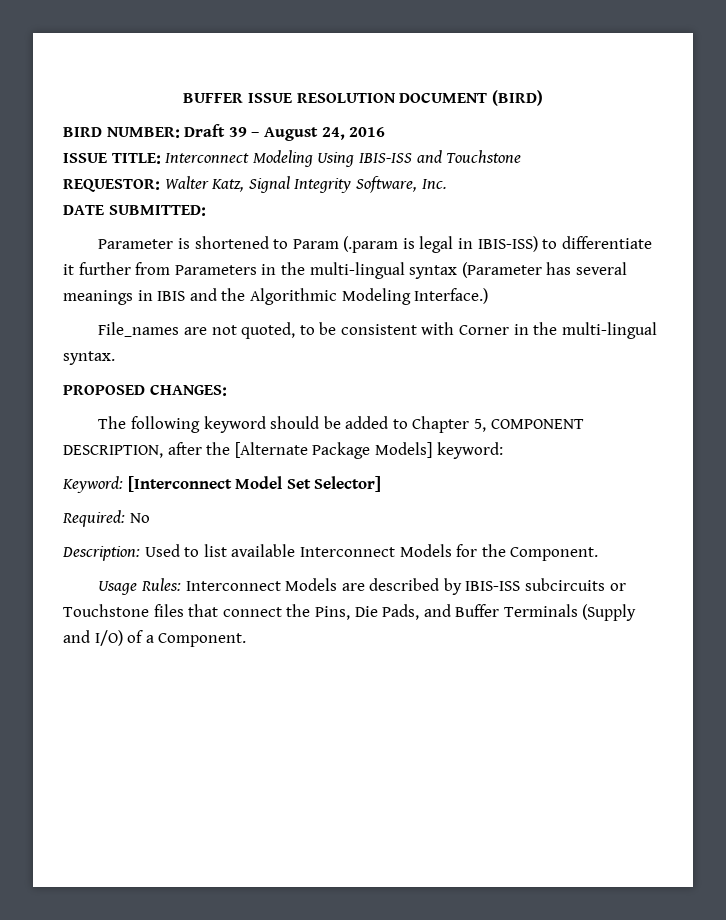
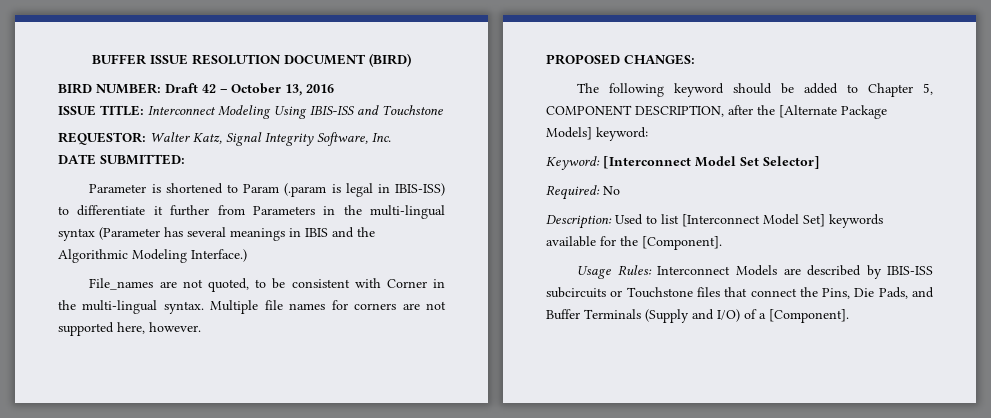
[228,127,345,141] 39 – August 24, -> [202,83,302,96] 42 – October 13,
(115, 358) none -> [210,300,447,314] [58,322,201,336] Multiple file names for corners are not supported here, however.
[231,544,452,557] available Interconnect Models -> [682,214,883,228] [546,236,596,247] [Interconnect Model Set] keywords available
[510,547,599,561] Component. -> [642,236,722,250] [Component].
[158,633,247,647] Component. -> [769,309,849,323] [Component].

